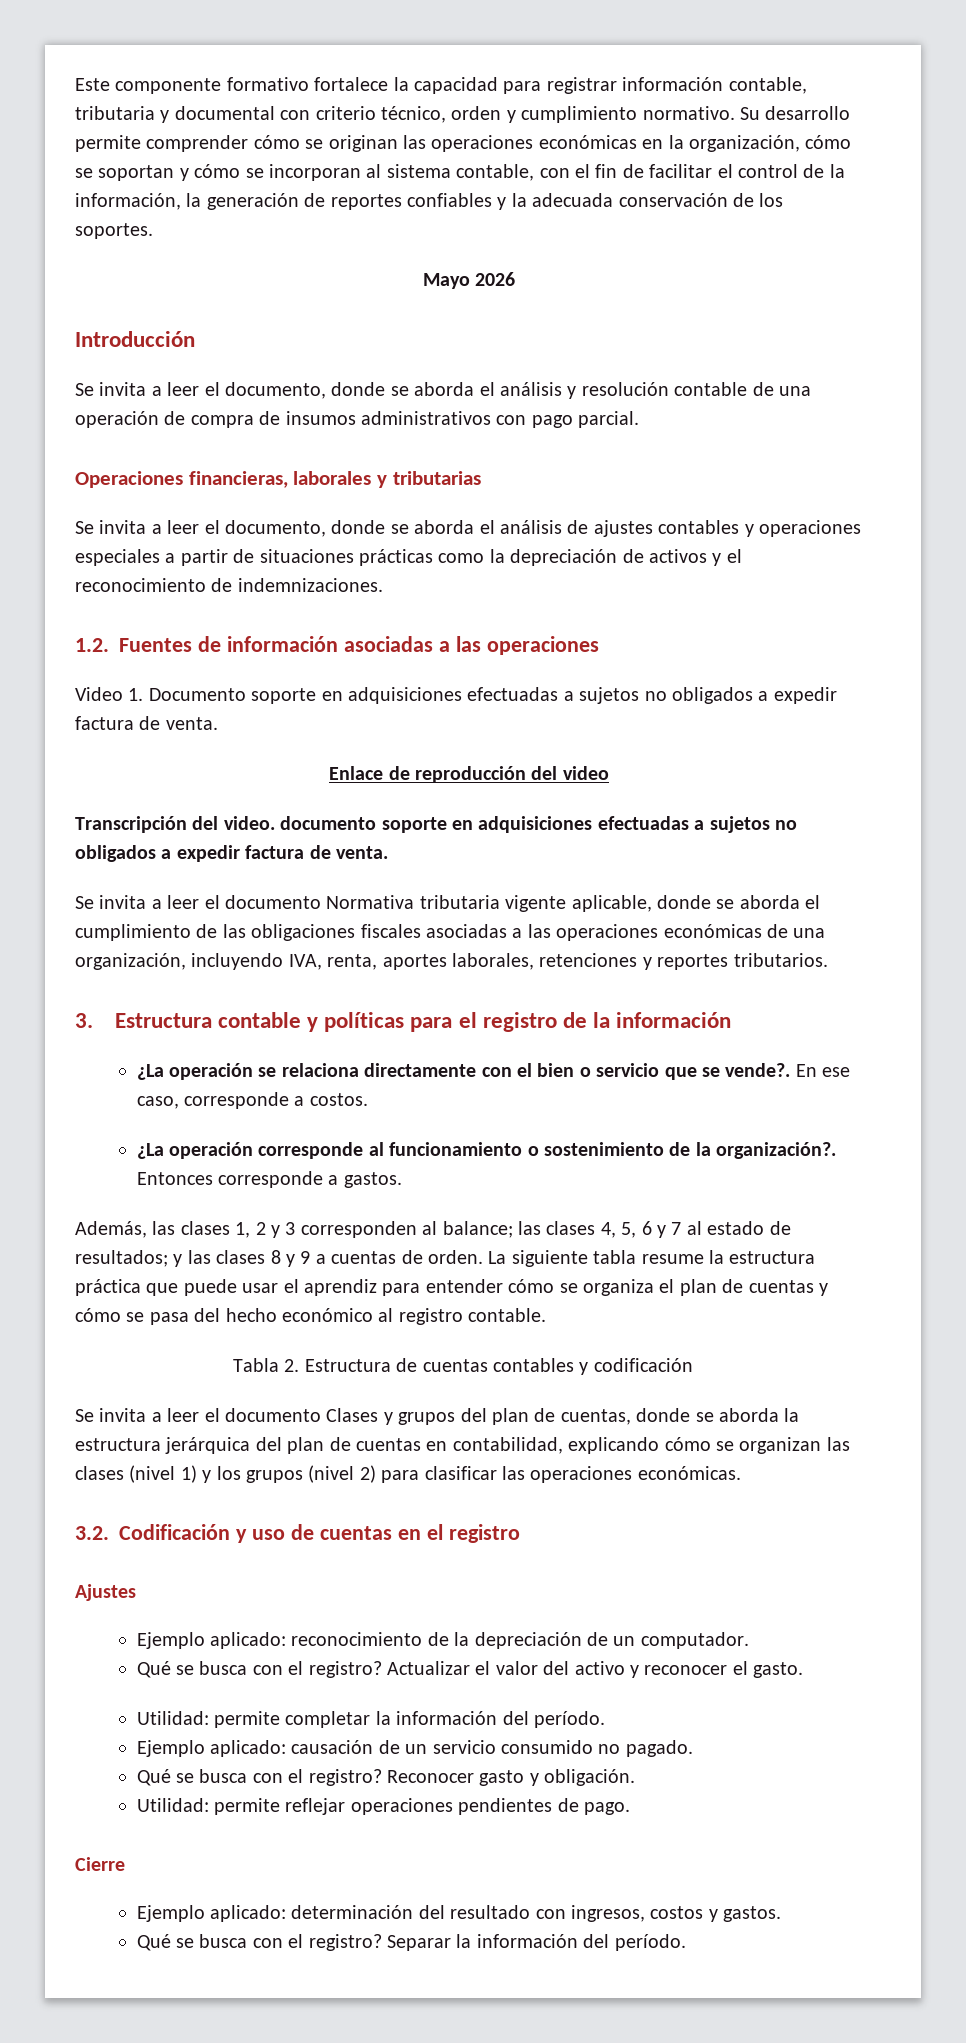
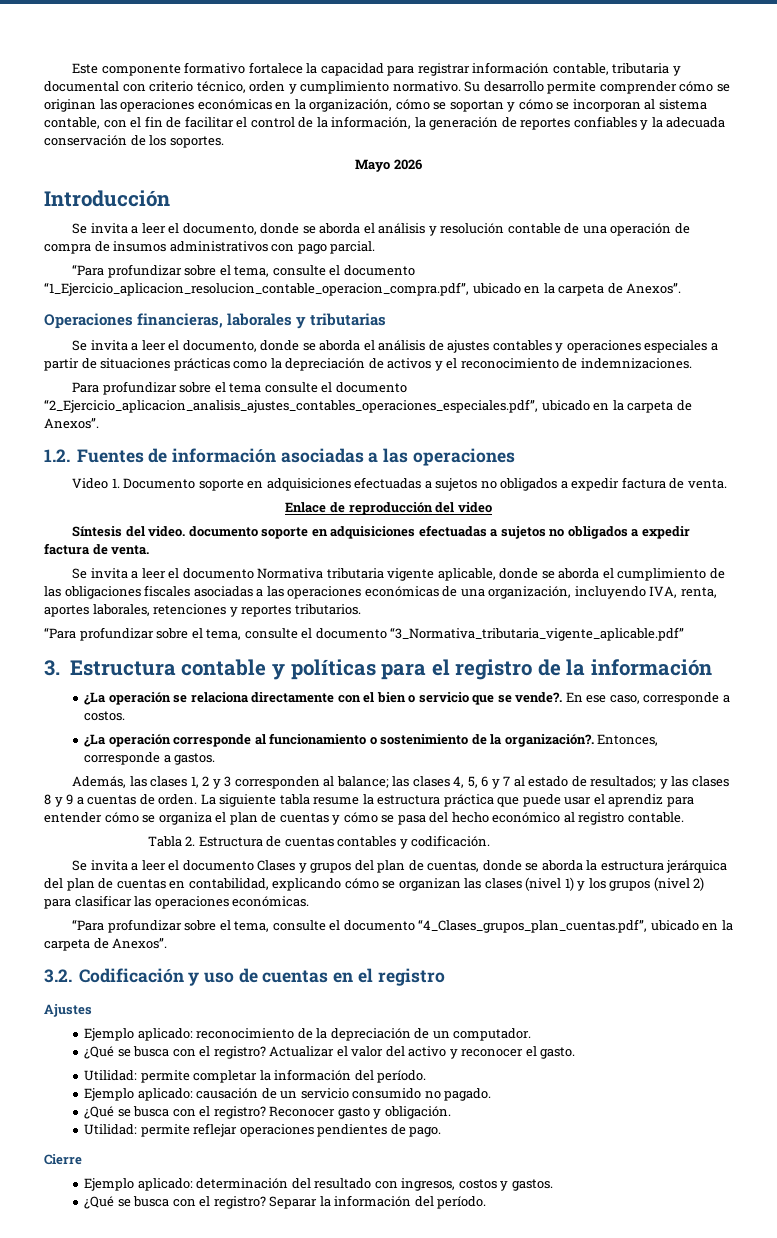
(640, 419) none -> [72,264,415,278] [44,282,682,296] // “Para profundizar sobre el tema, consulte el documento “1_Ejercicio_aplicacion_resolucion_contable_operacion_compra.pdf”, ubicado en la carpeta de Anexos”.
(383, 585) none -> [72,381,407,395] [44,399,692,413] [44,418,99,429] // Para profundizar sobre el tema consulte el documento “2_Ejercicio_aplicacion_analisis_ajustes_contables_operaciones_especiales.pdf”, ubicado en la carpeta de Anexos”.
[75,816,187,833] Transcripción -> [72,526,123,537] Síntesis
(828, 960) none -> [44,627,685,641] // “Para profundizar sobre el tema, consulte el documento “3_Normativa_tributaria_vigente_aplicable.pdf”
[136,1172,213,1185] Entonces -> [597,734,659,746] Entonces,
[593,1358,693,1372] codificación -> [411,835,491,847] codificación.
(741, 1473) none -> [72,919,733,933] [44,938,168,951] // “Para profundizar sobre el tema, consulte el documento “4_Clases_grupos_plan_cuentas.pdf”, ubicado en la carpeta de Anexos”.
[136,1661,171,1678] Qué -> [84,1046,115,1059] ¿Qué
[136,1769,171,1786] Qué -> [84,1106,115,1119] ¿Qué
[136,1934,171,1951] Qué -> [84,1196,115,1209] ¿Qué

